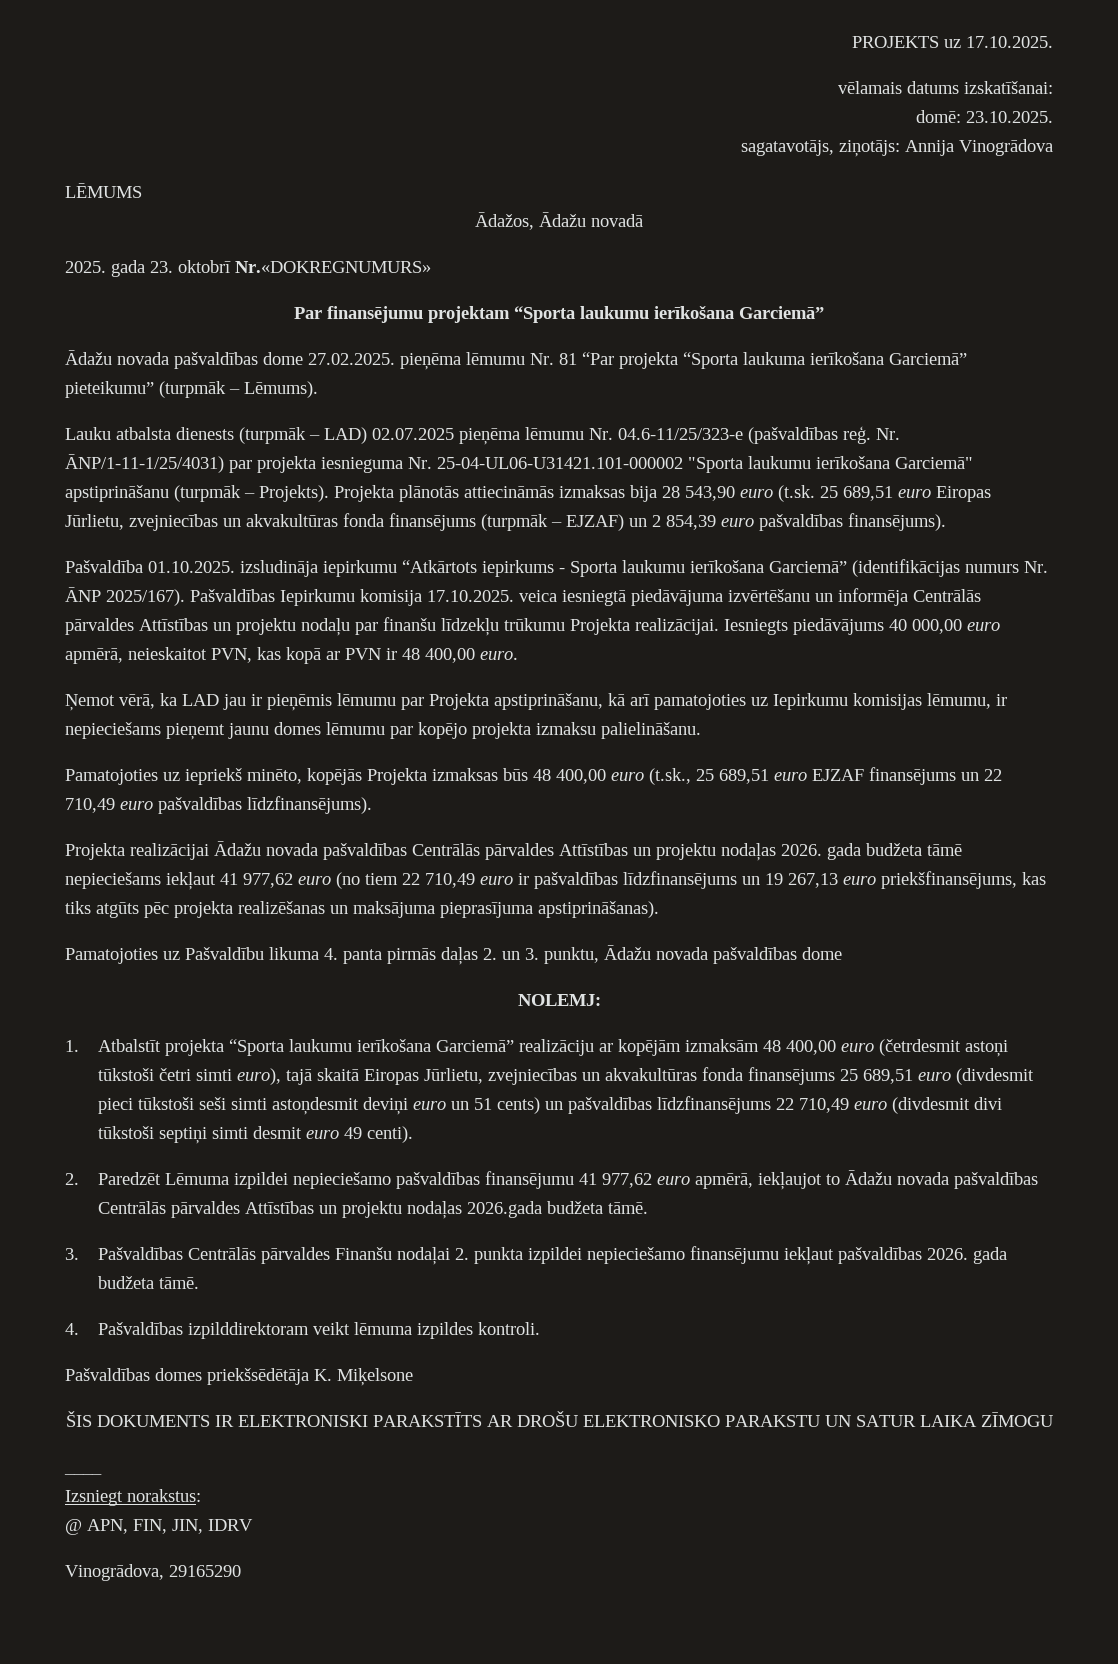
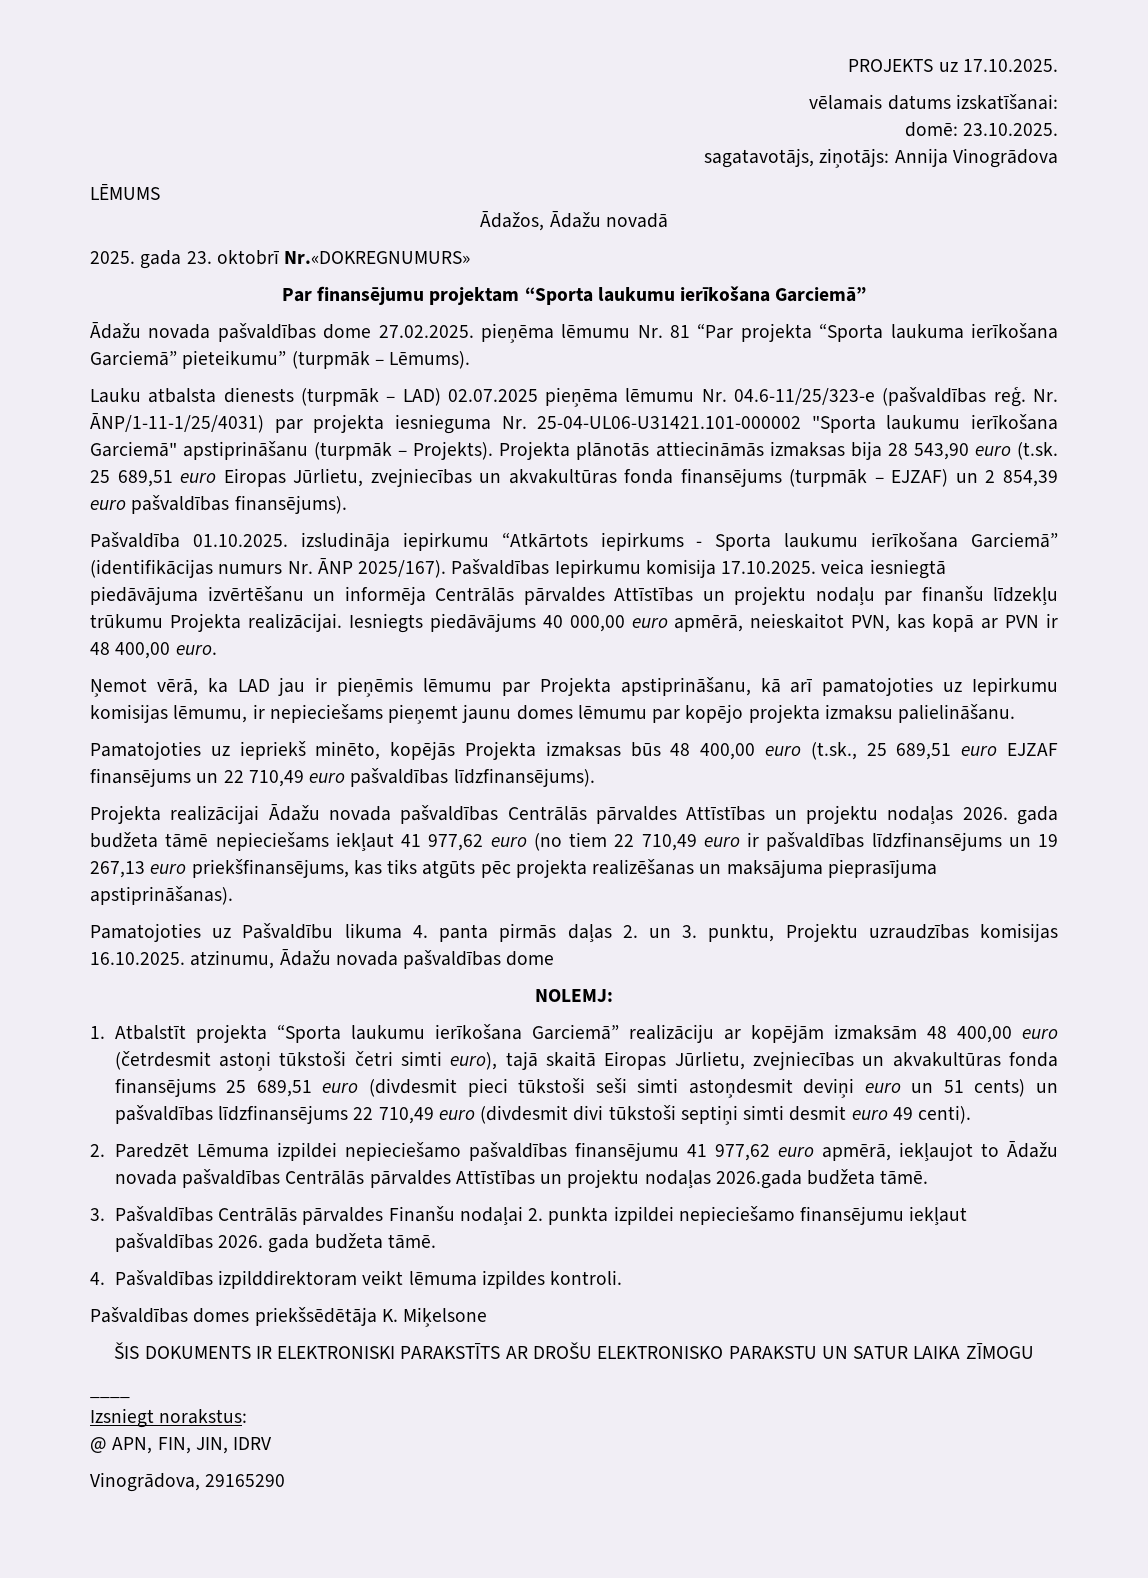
(599, 955) none -> [785,923,1058,942] [90,950,275,969] Projektu uzraudzības komisijas 16.10.2025. atzinumu,

